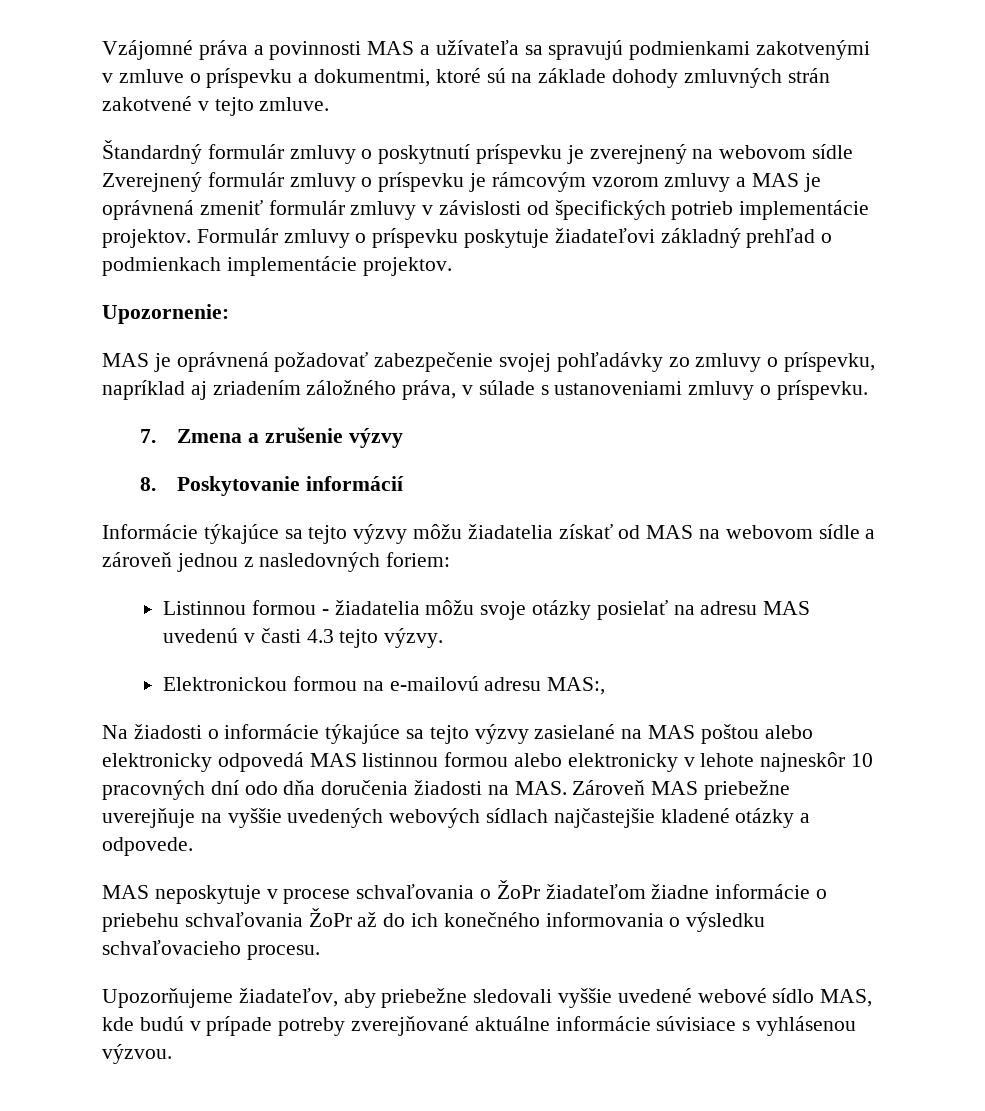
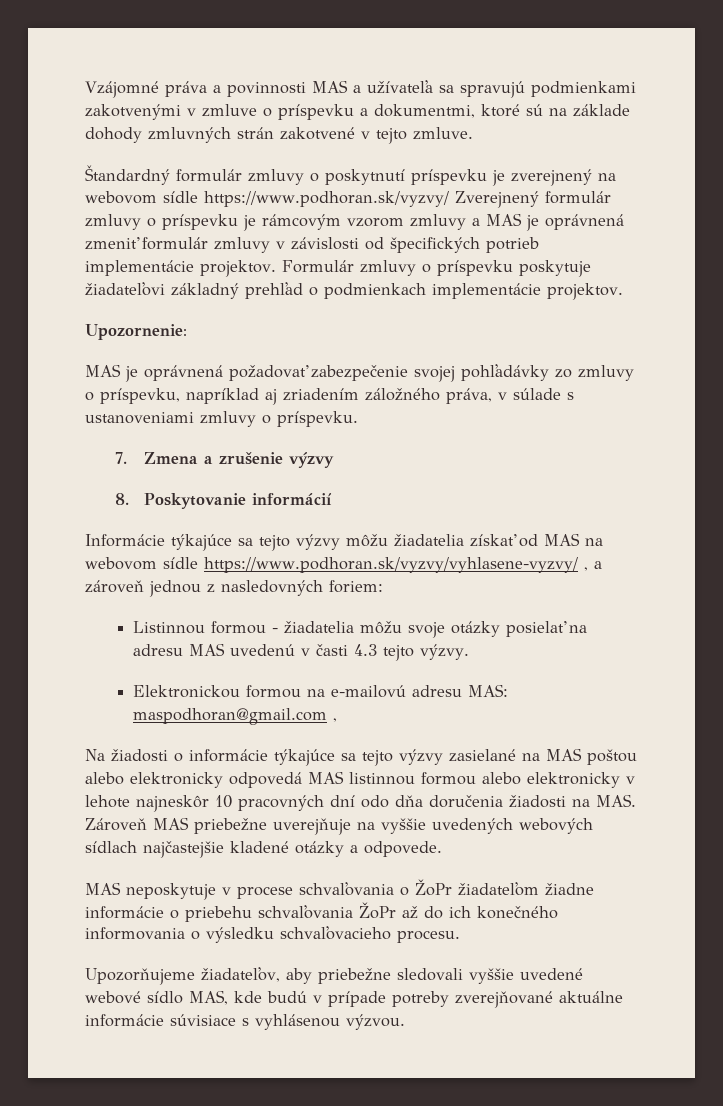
(854, 151) none -> [204,191,449,207] https://www.podhoran.sk/vyzvy/
(860, 531) none -> [204,557,588,573] https://www.podhoran.sk/vyzvy/vyhlasene-vyzvy/ ,
[547,677,606,695] MAS:, -> [467,684,508,697] [132,708,337,725] MAS: maspodhoran@gmail.com ,

